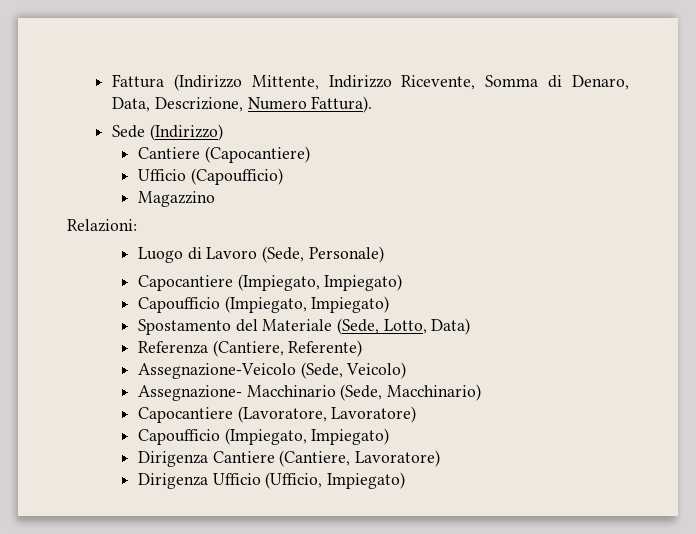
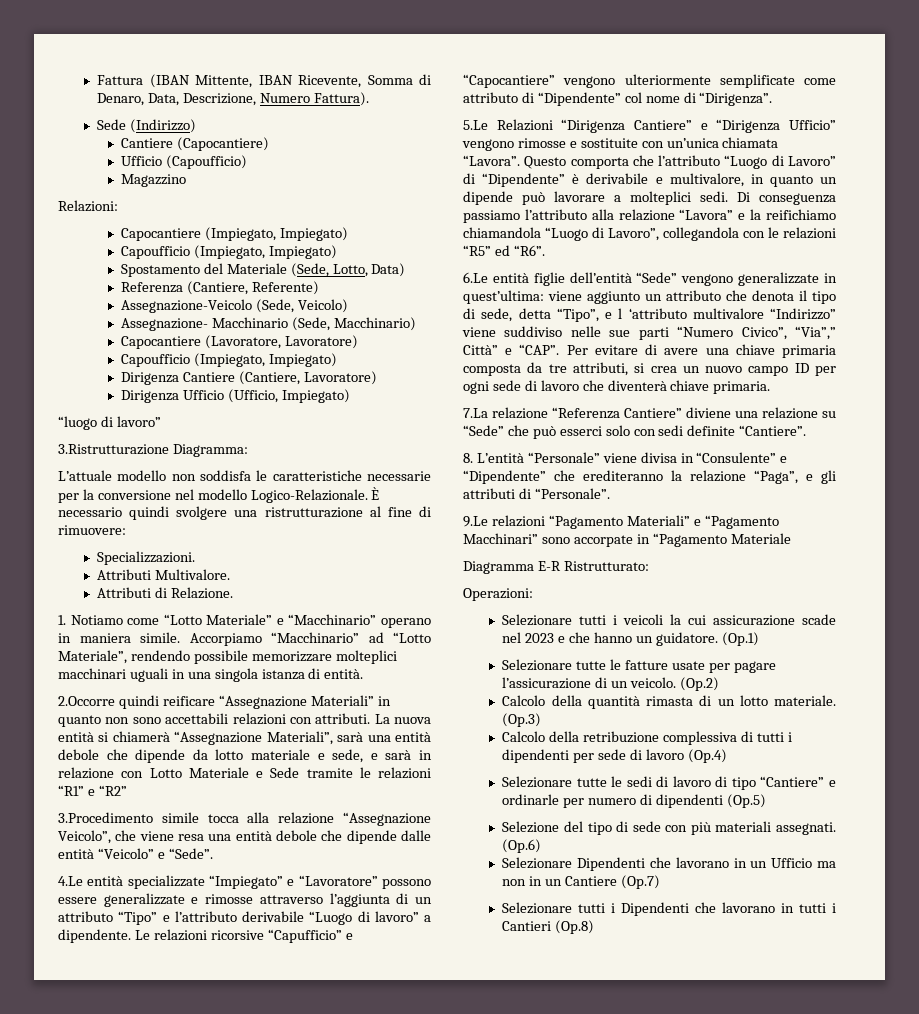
[173,74,392,91] (Indirizzo Mittente, Indirizzo -> [149,74,293,88] (IBAN Mittente, IBAN
[137,246,384,263] // Luogo di Lavoro (Sede, Personale) -> (118, 206) none
(406, 480) none -> [58,416,161,430] [58,444,248,457] [58,470,431,481] [58,487,380,503] [58,506,432,520] [58,525,126,535] [97,551,196,565] [97,569,231,580] [97,587,234,599] [58,614,431,628] [58,632,431,646] [58,650,397,664] [58,668,364,682] [58,695,391,709] [58,713,431,727] [58,731,431,745] [58,749,433,763] [58,767,431,779] [58,785,127,796] [58,812,432,826] [58,830,431,844] [58,848,213,859] [58,875,431,889] [58,893,433,907] [58,911,431,925] [58,929,353,943] [463,74,836,88] [463,92,773,106] [463,119,836,133] [462,137,779,151] [463,155,836,169] [463,173,837,187] [463,191,836,205] [463,209,836,223] [463,227,836,241] [463,245,545,256] [463,272,837,286] [463,290,836,304] [463,308,836,322] [462,326,837,340] [463,344,836,358] [463,362,836,376] [463,380,771,394] [463,407,836,419] [463,425,807,439] [463,452,788,463] [463,470,836,484] [463,488,610,499] [463,515,779,529] [463,533,791,547] [463,561,649,574] [463,588,533,601] [502,614,836,626] [502,632,759,646] [502,659,776,673] [502,677,720,691] [502,695,836,709] [502,713,542,727] [502,731,792,745] [502,749,727,763] [502,776,836,790] [502,794,766,808] [502,821,836,835] [502,839,542,853] [502,857,836,871] [502,875,661,889] [502,902,836,916] [502,920,595,934] // “luogo di lavoro” // 3.Ristrutturazione Diagramma: // L’attuale modello non soddisfa le caratteristiche necessarie per la conversione nel modello Logico-Relazionale. È necessario quindi svolgere una ristrutturazione al fine di rimuovere: // Specializzazioni. // Attributi Multivalore. // Attributi di Relazione. // 1. Notiamo come “Lotto Materiale” e “Macchinario” operano in maniera simile. Accorpiamo “Macchinario” ad “Lotto Materiale”, rendendo possibile memorizzare molteplici macchinari uguali in una singola istanza di entità. // 2.Occorre quindi reificare “Assegnazione Materiali” in quanto non sono accettabili relazioni con attributi. La nuova entità si chiamerà “Assegnazione Materiali”, sarà una entità debole che dipende da lotto materiale e sede, e sarà in relazione con Lotto Materiale e Sede tramite le relazioni “R1” e “R2” // 3.Procedimento simile tocca alla relazione “Assegnazione Veicolo”, che viene resa una entità debole che dipende dalle entità “Veicolo” e “Sede”. // 4.Le entità specializzate “Impiegato” e “Lavoratore” possono essere generalizzate e rimosse attraverso l’aggiunta di un attributo “Tipo” e l’attributo derivabile “Luogo di lavoro” a dipendente. Le relazioni ricorsive “Capufficio” e “Capocantiere” vengono ulteriormente semplificate come attributo di “Dipendente” col nome di “Dirigenza”. // 5.Le Relazioni “Dirigenza Cantiere” e “Dirigenza Ufficio” vengono rimosse e sostituite con un’unica chiamata “Lavora”. Questo comporta che l’attributo “Luogo di Lavoro” di “Dipendente” è derivabile e multivalore, in quanto un dipende può lavorare a molteplici sedi. Di conseguenza passiamo l’attributo alla relazione “Lavora” e la reifichiamo chiamandola “Luogo di Lavoro”, collegandola con le relazioni “R5” ed “R6”. // 6.Le entità figlie dell’entità “Sede” vengono generalizzate in quest’ultima: viene aggiunto un attributo che denota il tipo di sede, detta “Tipo”, e l ‘attributo multivalore “Indirizzo” viene suddiviso nelle sue parti “Numero Civico”, “Via”,” Città” e “CAP”. Per evitare di avere una chiave primaria composta da tre attributi, si crea un nuovo campo ID per ogni sede di lavoro che diventerà chiave primaria. // 7.La relazione “Referenza Cantiere” diviene una relazione su “Sede” che può esserci solo con sedi definite “Cantiere”. // 8. L’entità “Personale” viene divisa in “Consulente” e “Dipendente” che erediteranno la relazione “Paga”, e gli attributi di “Personale”. // 9.Le relazioni “Pagamento Materiali” e “Pagamento Macchinari” sono accorpate in “Pagamento Materiale // Diagramma E-R Ristrutturato: // Operazioni: // Selezionare tutti i veicoli la cui assicurazione scade nel 2023 e che hanno un guidatore. (Op.1) // Selezionare tutte le fatture usate per pagare l’assicurazione di un veicolo. (Op.2) // Calcolo della quantità rimasta di un lotto materiale. (Op.3) // Calcolo della retribuzione complessiva di tutti i dipendenti per sede di lavoro (Op.4) // Selezionare tutte le sedi di lavoro di tipo “Cantiere” e ordinarle per numero di dipendenti (Op.5) // Selezione del tipo di sede con più materiali assegnati. (Op.6) // Selezionare Dipendenti che lavorano in un Ufficio ma non in un Cantiere (Op.7) // Selezionare tutti i Dipendenti che lavorano in tutti i Cantieri (Op.8)

